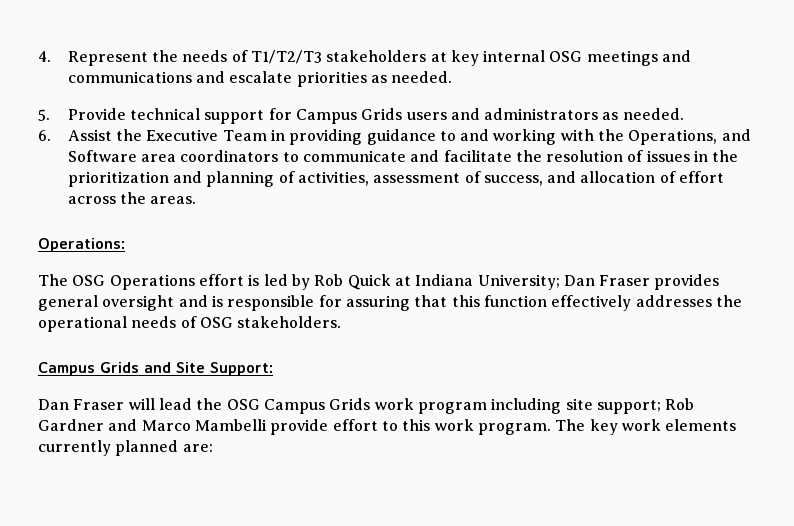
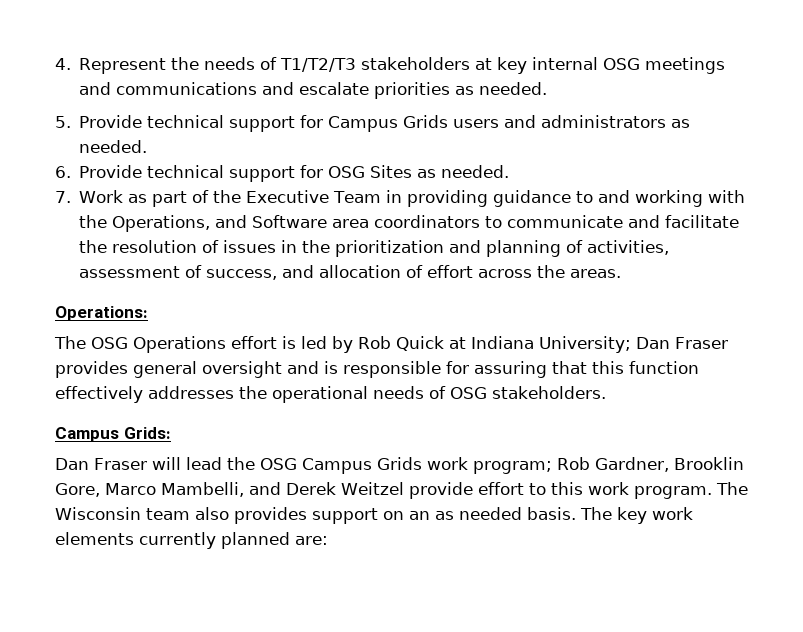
[67,129,112,141] Assist -> [79,165,510,182] [55,190,210,207] Provide technical support for OSG Sites as needed. // 7. Work as part of
[100,362,273,376] Grids and Site Support: -> [123,427,171,439] Grids:
[417,398,695,414] [38,419,267,431] program including site support; Rob Gardner and Marco Mambelli -> [472,457,744,474] [55,482,404,497] program; Rob Gardner, Brooklin Gore, Marco Mambelli, and Derek Weitzel
(586, 425) none -> [55,507,612,524] Wisconsin team also provides support on an as needed basis. The

